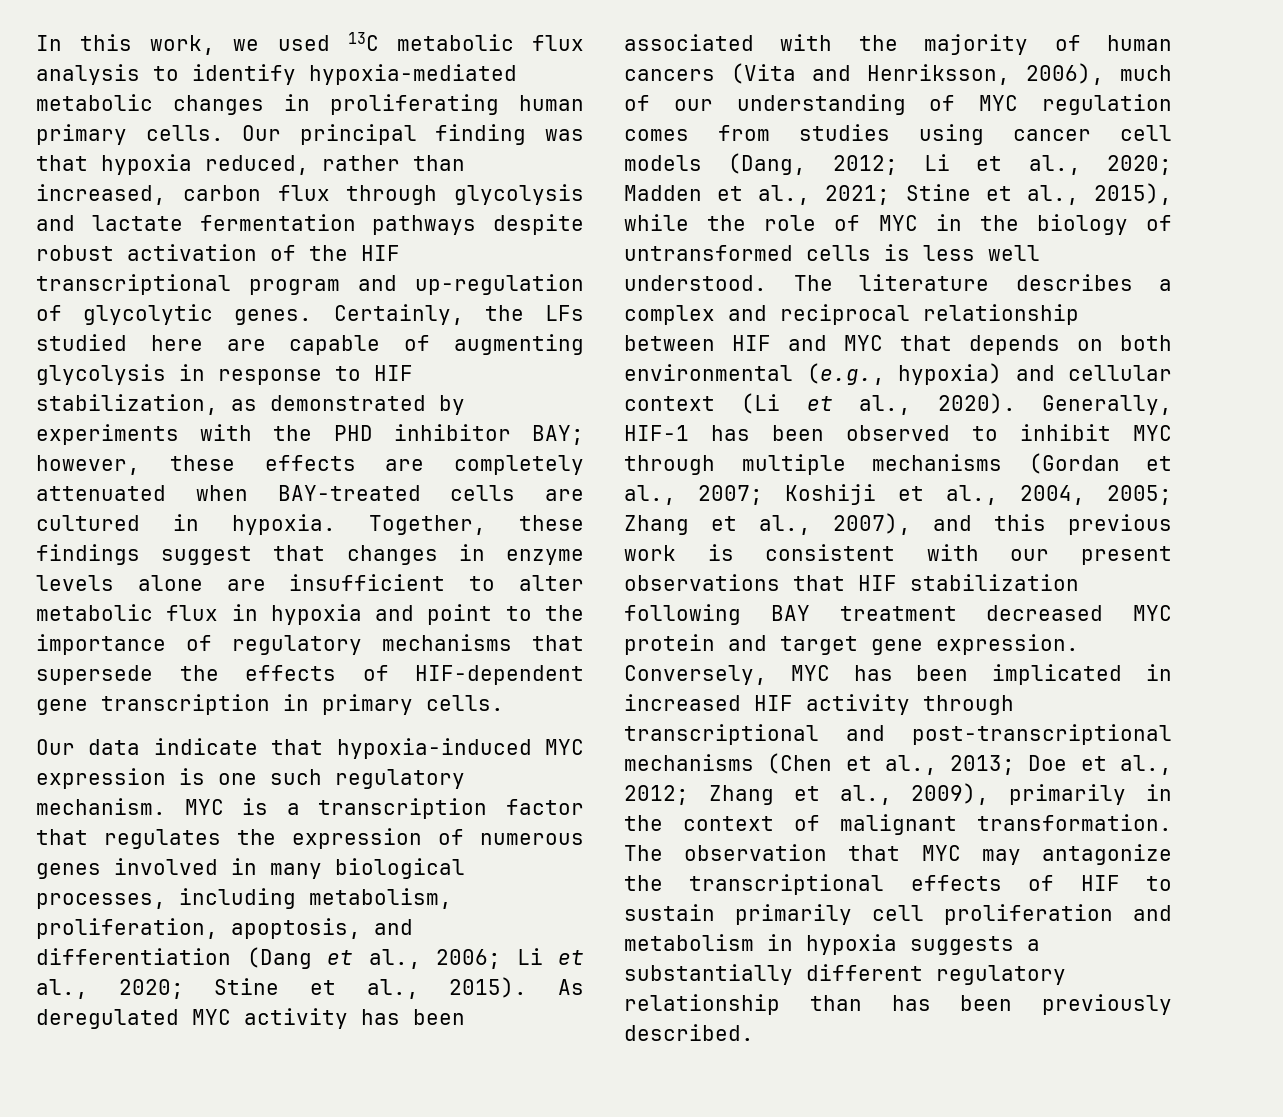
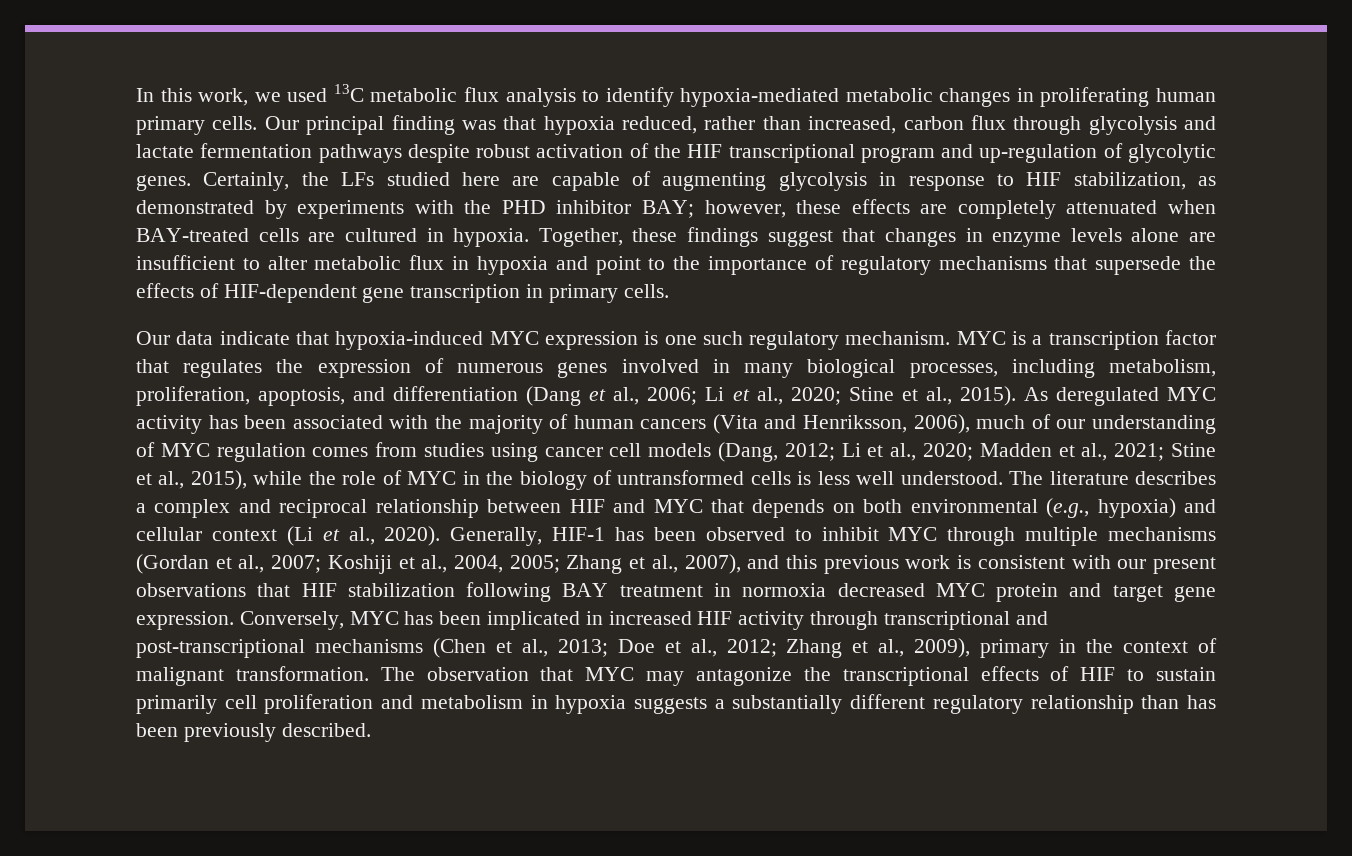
(957, 613) none -> [714,583,827,597] in normoxia
[1009,784,1127,805] primarily -> [980,639,1050,658] primary

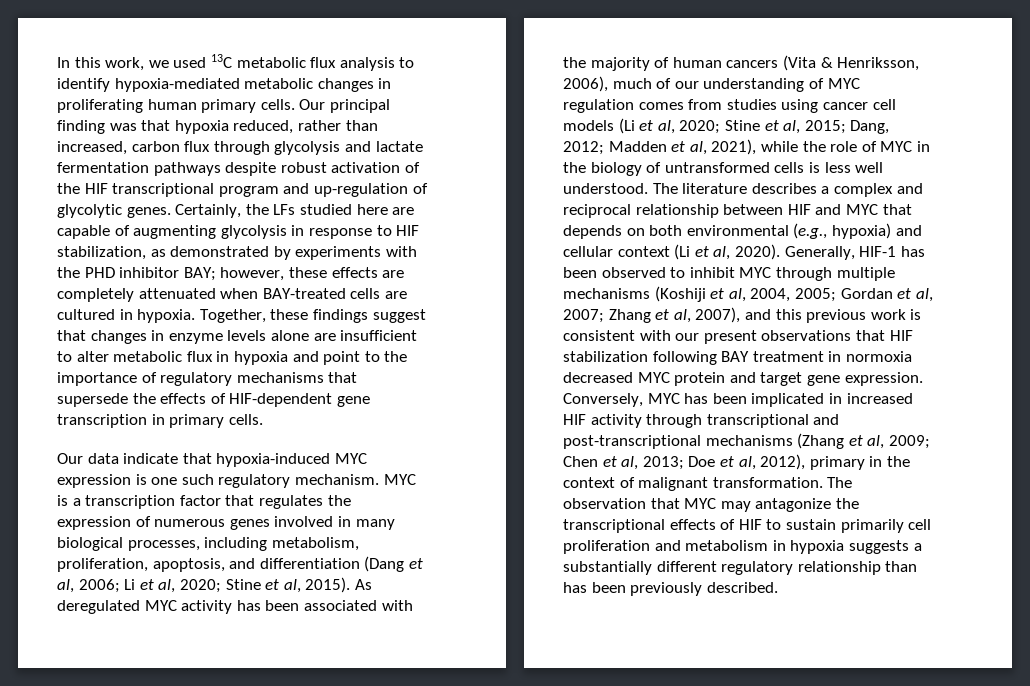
[613,387,640,405] al., -> [57,579,74,593] al,
[756,387,952,405] al., 2020; Stine et al., -> [158,579,301,593] al, 2020; Stine et al,
[764,415,797,429] and -> [820,57,833,68] &
[717,442,1216,462] [136,470,247,490] (Dang, 2012; Li et al., 2020; Madden et al., 2021; Stine et al., 2015), -> [618,118,890,134] [563,139,757,155] (Li et al, 2020; Stine et al, 2015; Dang, 2012; Madden et al, 2021),
[348,527,375,545] al., -> [713,246,731,260] al,
[136,554,678,574] (Gordan et al., 2007; Koshiji et al., 2004, 2005; Zhang et al., -> [654,286,933,302] [563,309,691,323] (Koshiji et al, 2004, 2005; Gordan et al, 2007; Zhang et al,
[432,638,971,658] (Chen et al., 2013; Doe et al., 2012; Zhang et al., 2009), -> [797,433,930,449] [563,454,806,470] (Zhang et al, 2009; Chen et al, 2013; Doe et al, 2012),

